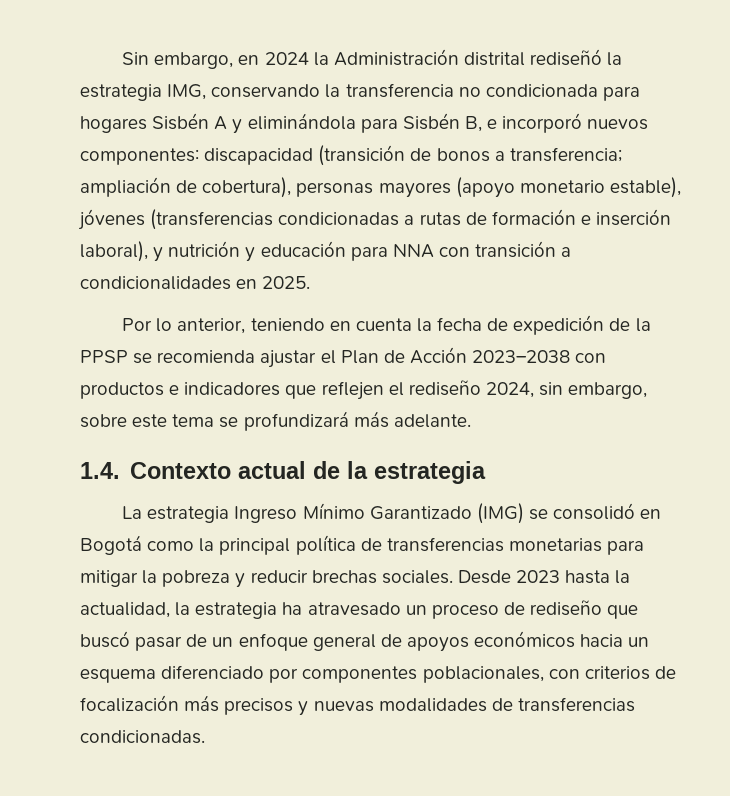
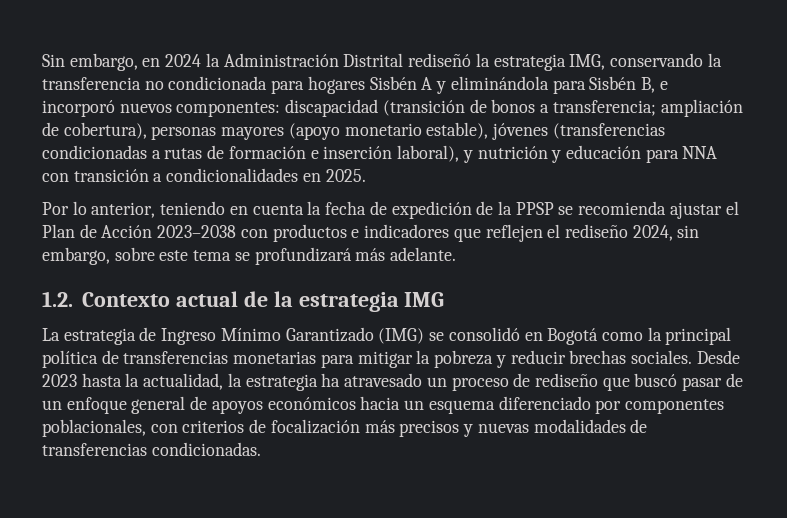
[463,52,525,66] distrital -> [343,53,404,67] Distrital
[80,462,120,479] 1.4. -> [42,291,73,307] 1.2.
(486, 472) none -> [404,292,445,307] IMG
(230, 514) none -> [139,327,157,341] de

